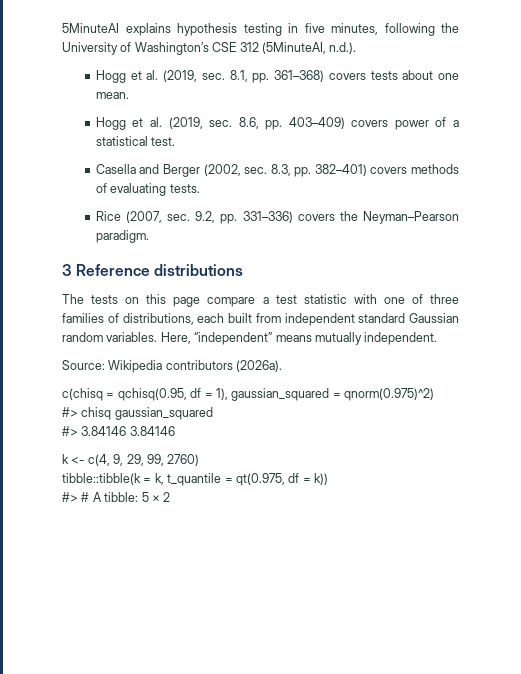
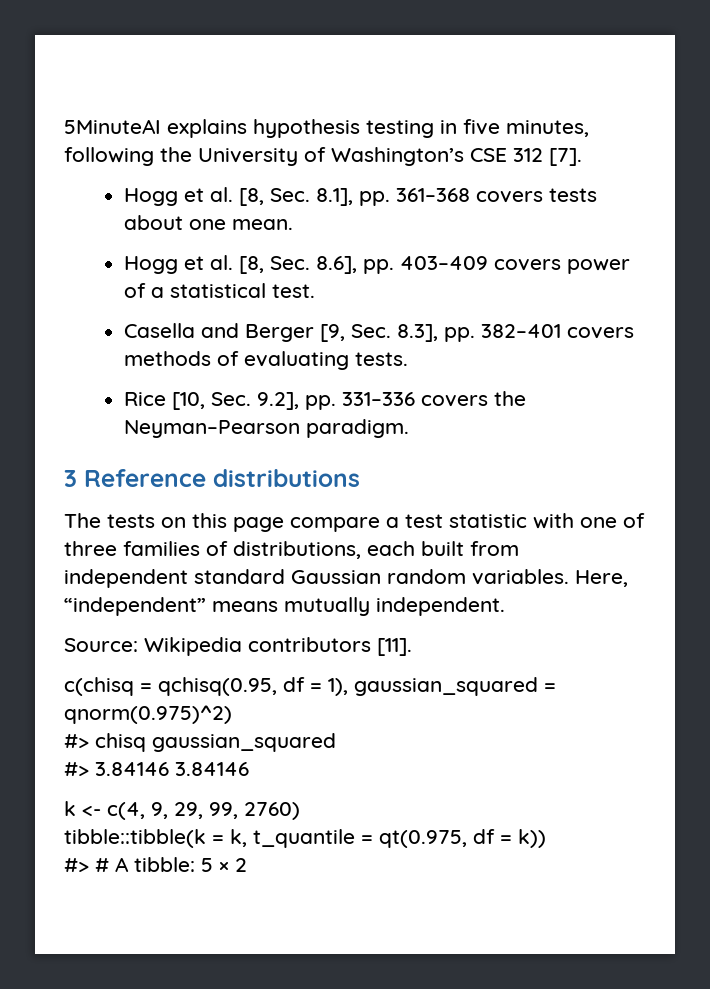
[261,42,357,54] [95,70,325,83] (5MinuteAI, n.d.). // Hogg et al. (2019, sec. 8.1, pp. 361–368) -> [549,148,582,166] [123,187,470,206] [7]. // Hogg et al. [8, Sec. 8.1], pp. 361–368
[168,117,345,130] (2019, sec. 8.6, pp. 403–409) -> [238,256,488,274] [8, Sec. 8.6], pp. 403–409
[203,164,367,177] (2002, sec. 8.3, pp. 382–401) -> [319,324,561,342] [9, Sec. 8.3], pp. 382–401
[125,211,293,224] (2007, sec. 9.2, pp. 331–336) -> [171,392,415,410] [10, Sec. 9.2], pp. 331–336
[236,360,283,372] (2026a). -> [377,638,412,656] [11].

